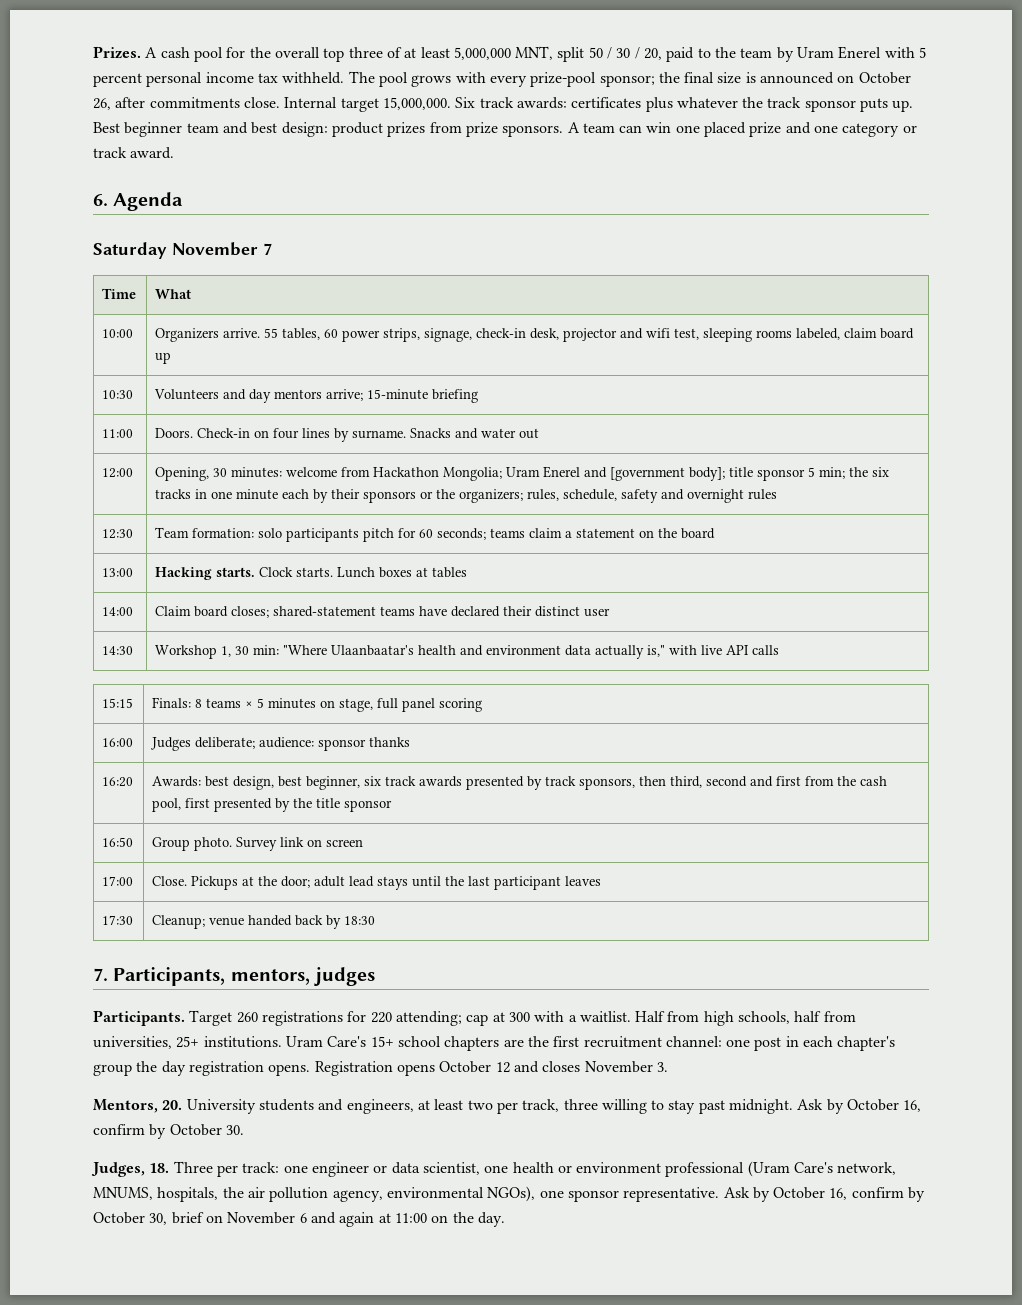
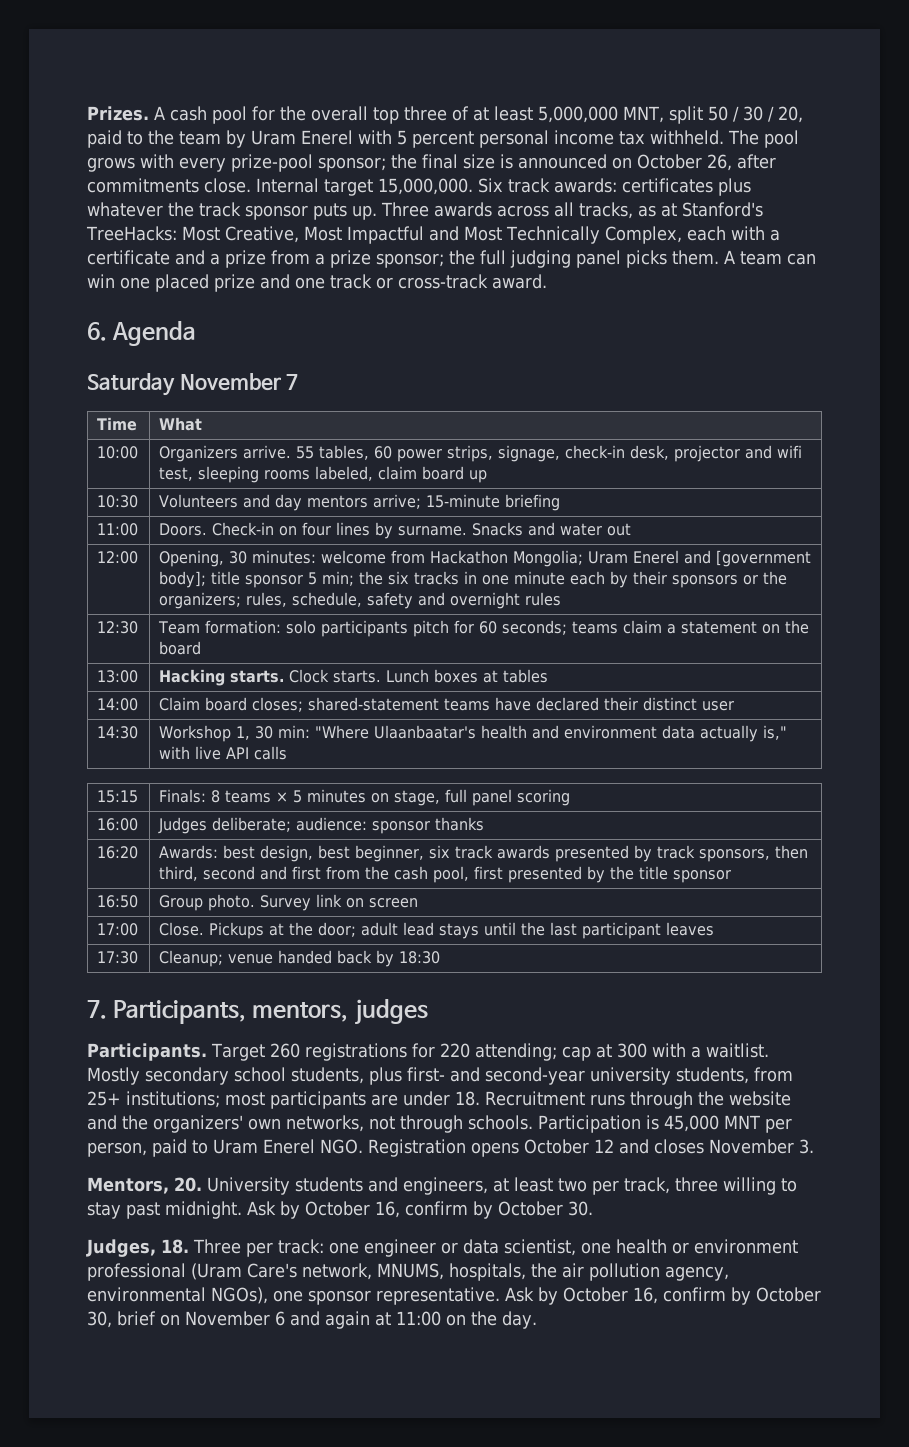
[93,122,564,137] Best beginner team and best design: product prizes from prize sponsors. -> [381,202,763,219] [86,226,780,244] [87,250,719,268] Three awards across all tracks, as at Stanford's TreeHacks: Most Creative, Most Impactful and Most Technically Complex, each with a certificate and a prize from a prize sponsor; the full judging panel picks them.
[842,123,917,137] [93,147,127,158] category or track -> [330,274,488,289] track or cross-track
[635,1011,856,1026] [93,1036,896,1051] [93,1061,311,1076] Half from high schools, half from universities, 25+ institutions. Uram Care's 15+ school chapters are the first recruitment channel: one post in each chapter's group the day registration opens. -> [87,1067,793,1085] [87,1091,791,1109] [87,1115,792,1133] [87,1139,363,1157] Mostly secondary school students, plus first- and second-year university students, from 25+ institutions; most participants are under 18. Recruitment runs through the website and the organizers' own networks, not through schools. Participation is 45,000 MNT per person, paid to Uram Enerel NGO.

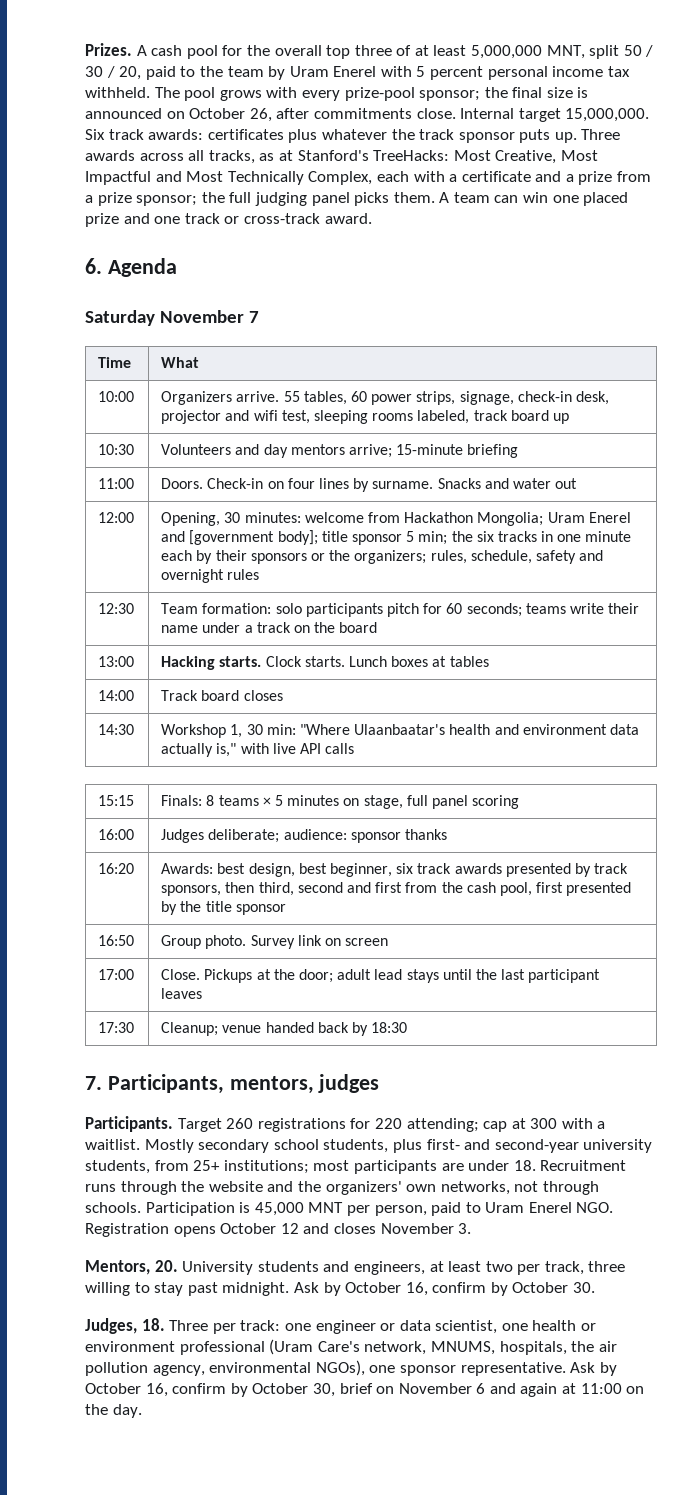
[378,466,418,480] claim -> [473,410,508,421] track
[623,620,758,634] claim a statement -> [569,603,640,614] [161,622,291,633] write their name under a track
[159,697,735,712] Claim board closes; shared-statement teams have declared their distinct user -> [161,690,283,701] Track board closes

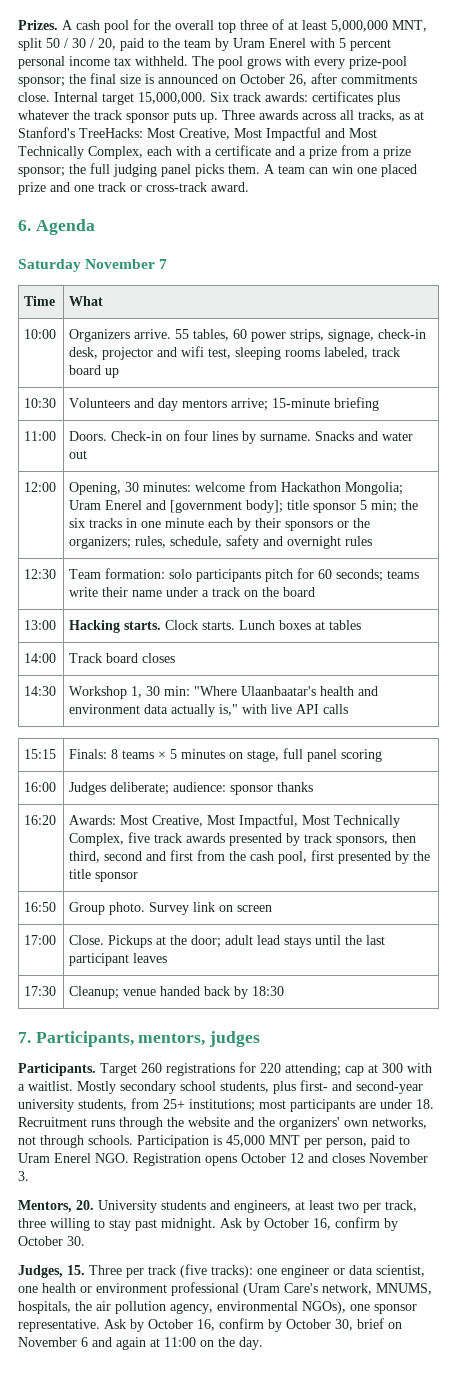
[217,863,414,877] best design, best beginner, six -> [120,814,401,828] [69,832,151,846] Most Creative, Most Impactful, Most Technically Complex, five
[141,1318,165,1331] 18. -> [67,1265,85,1275] 15.
[240,1320,281,1331] track: -> [148,1264,253,1278] track (five tracks):

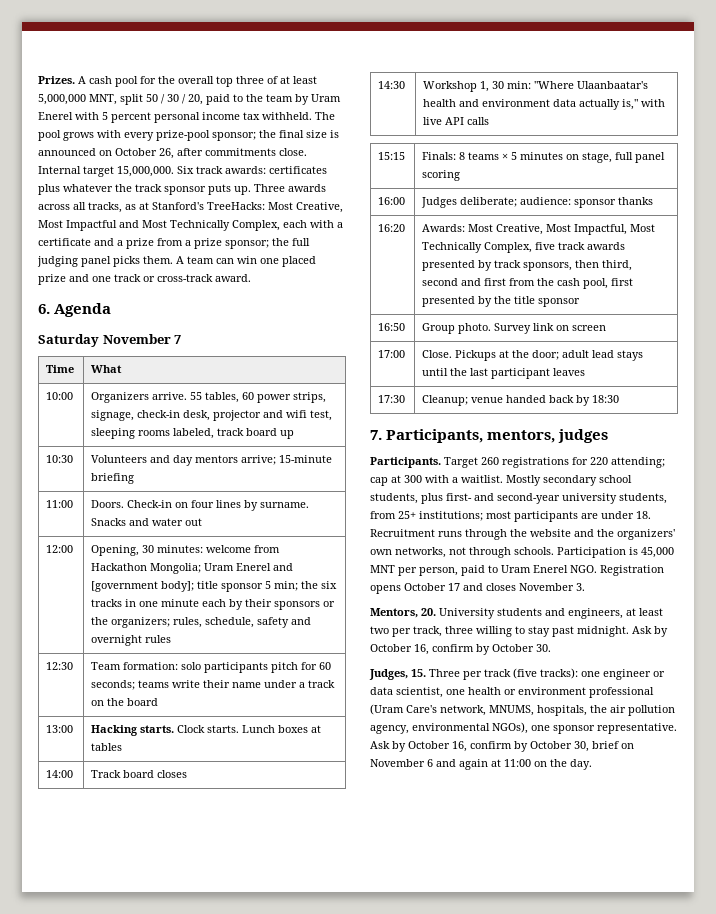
[290,1153,304,1163] 12 -> [448,583,460,591] 17

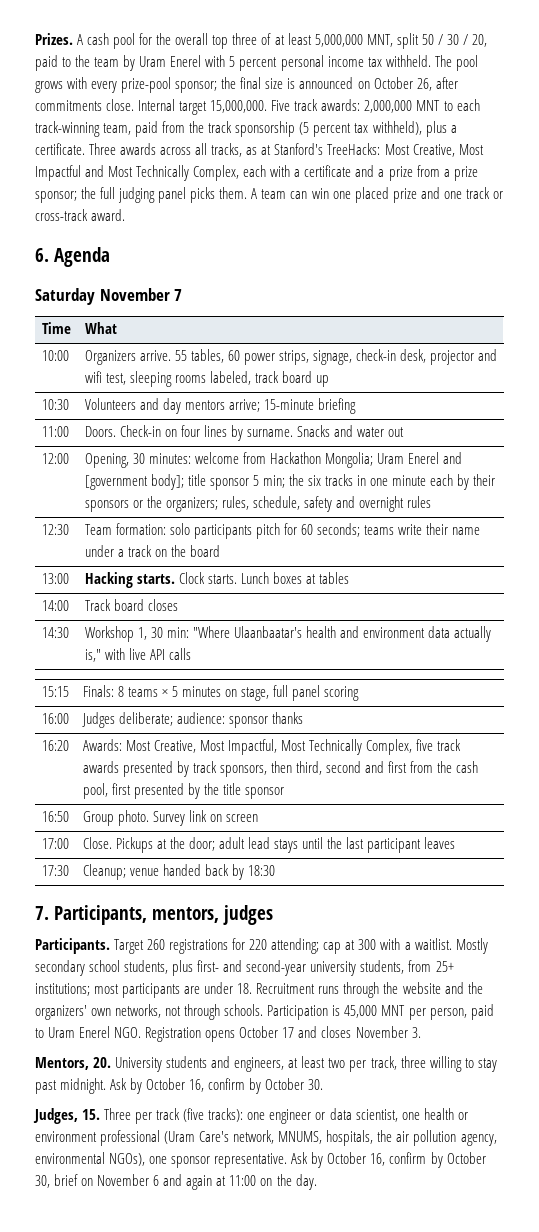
[177,166,194,174] Six -> [271,100,291,111] Five
[269,166,327,174] [38,184,251,195] certificates plus whatever the track sponsor puts up. -> [364,99,480,113] [35,121,457,137] [35,143,85,155] 2,000,000 MNT to each track-winning team, paid from the track sponsorship (5 percent tax withheld), plus a certificate.

